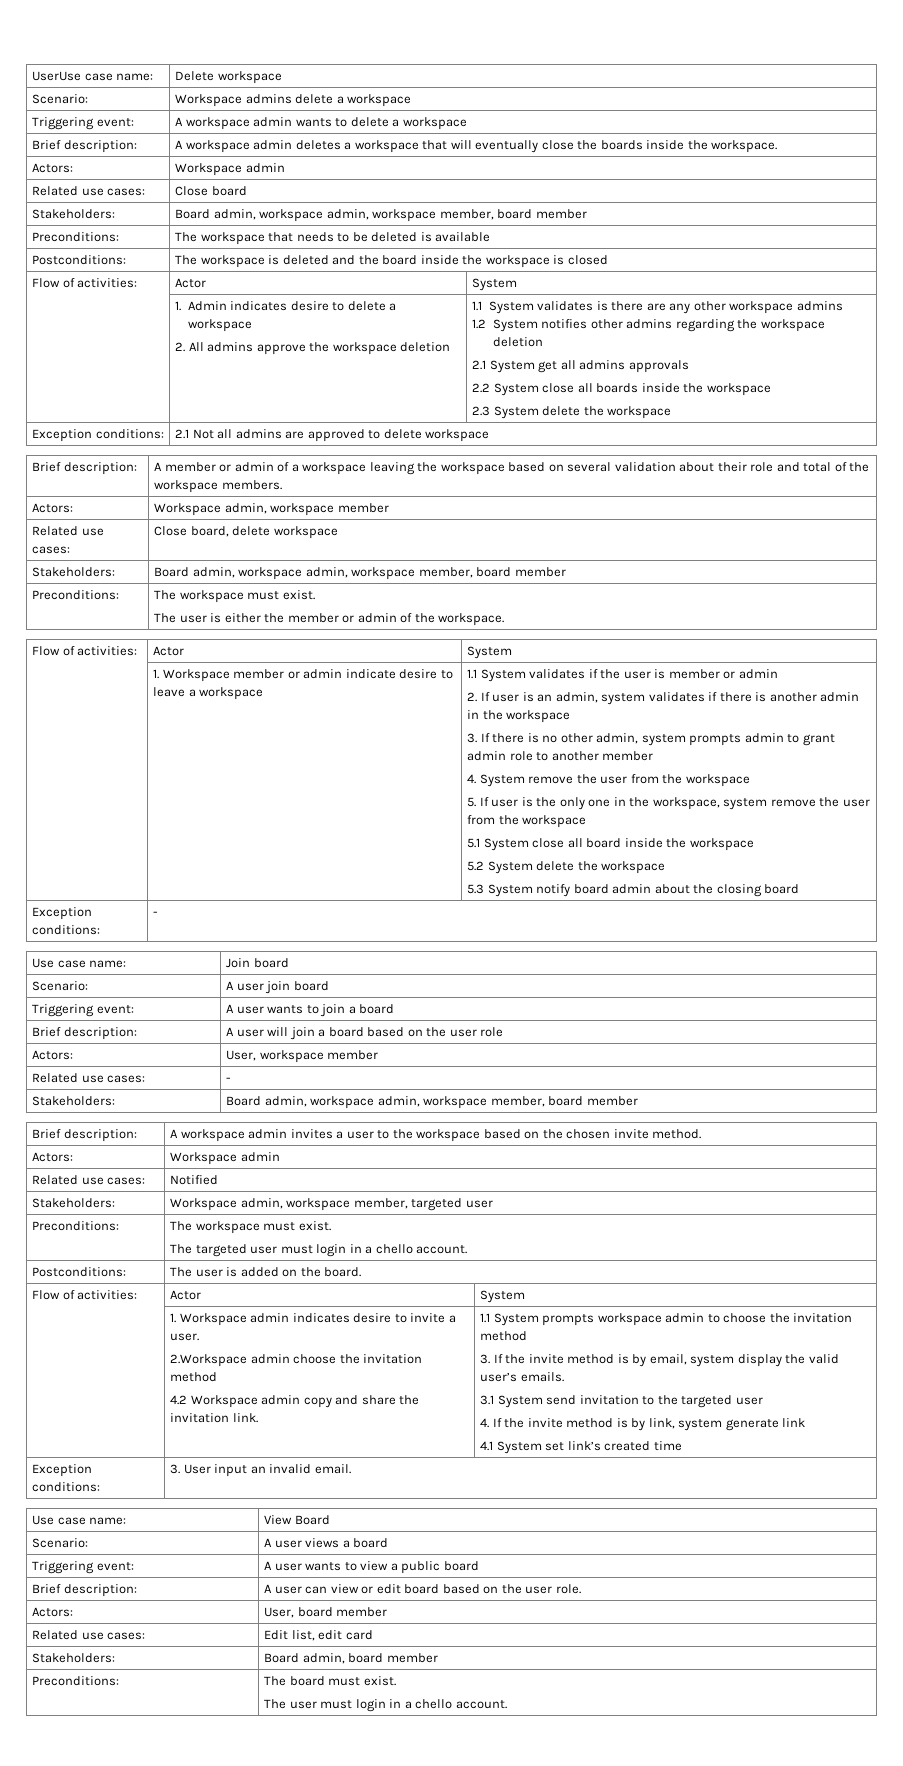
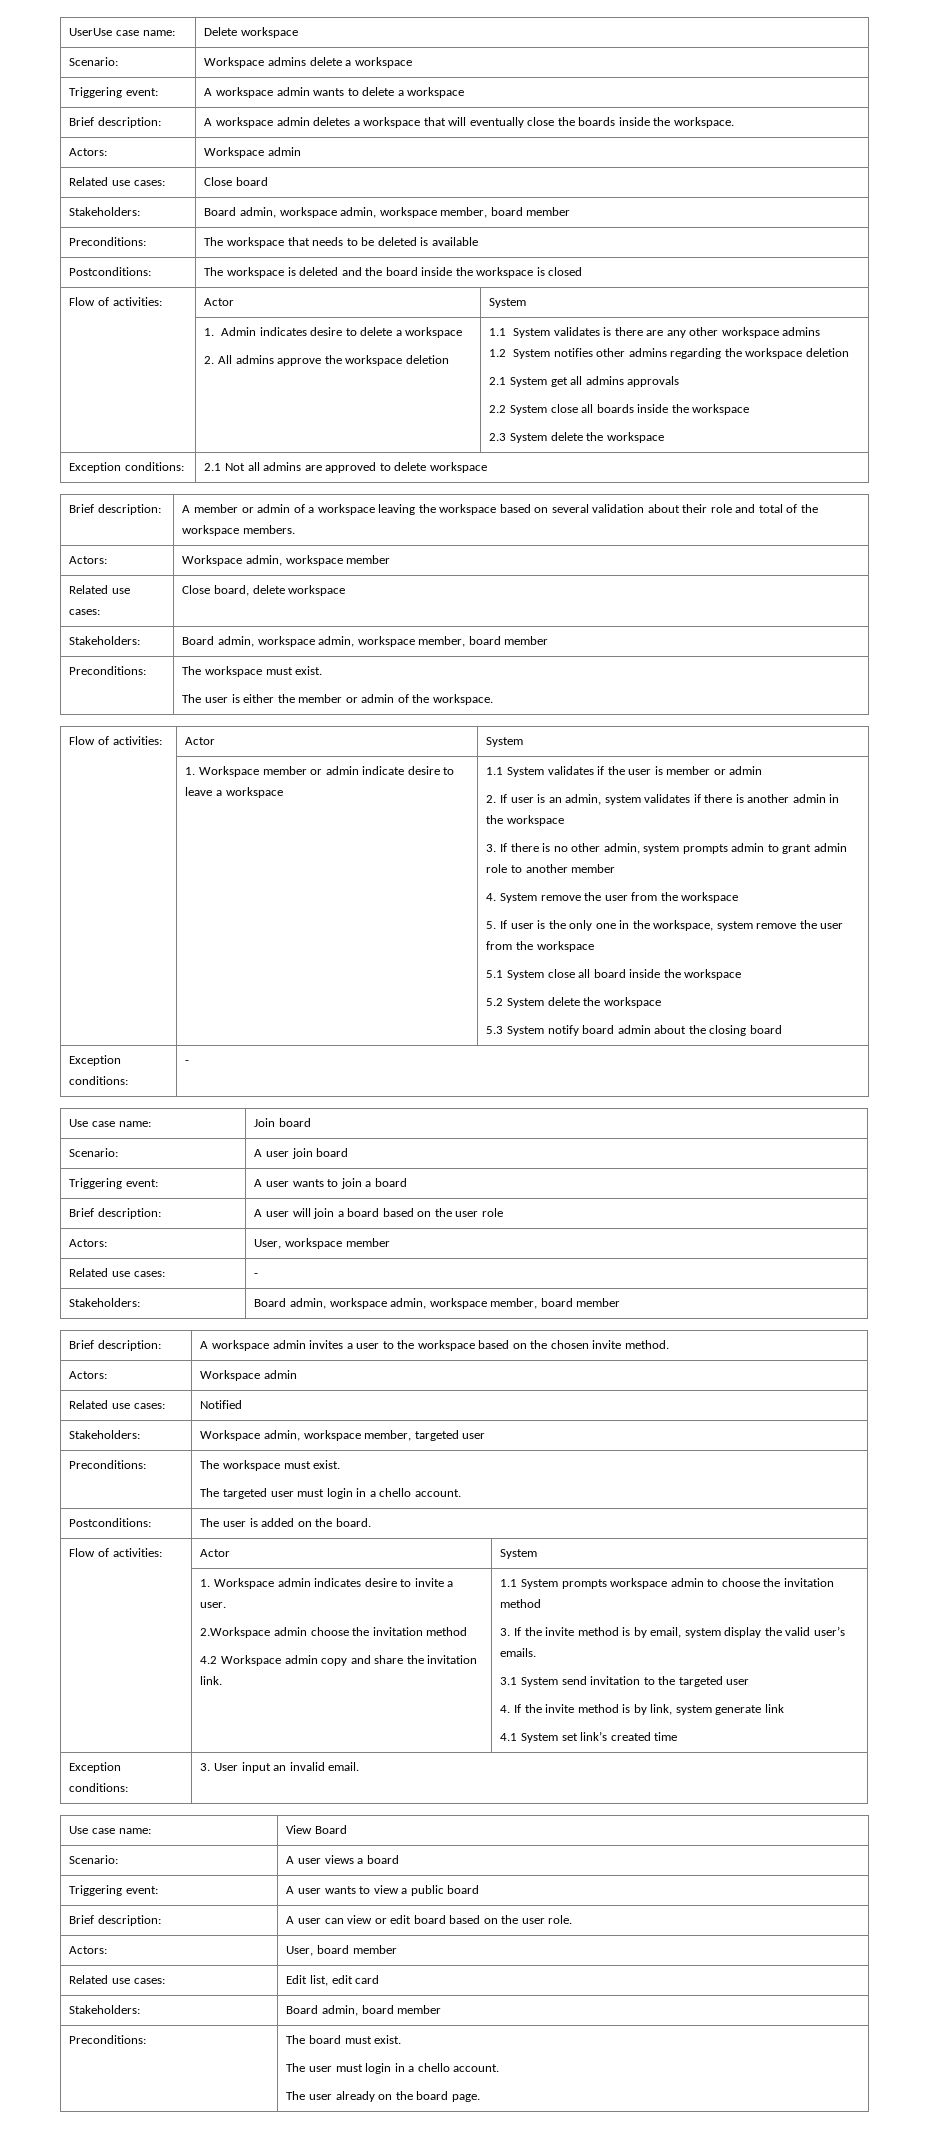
(507, 1704) none -> [286,2091,480,2102] // The user already on the board page.

